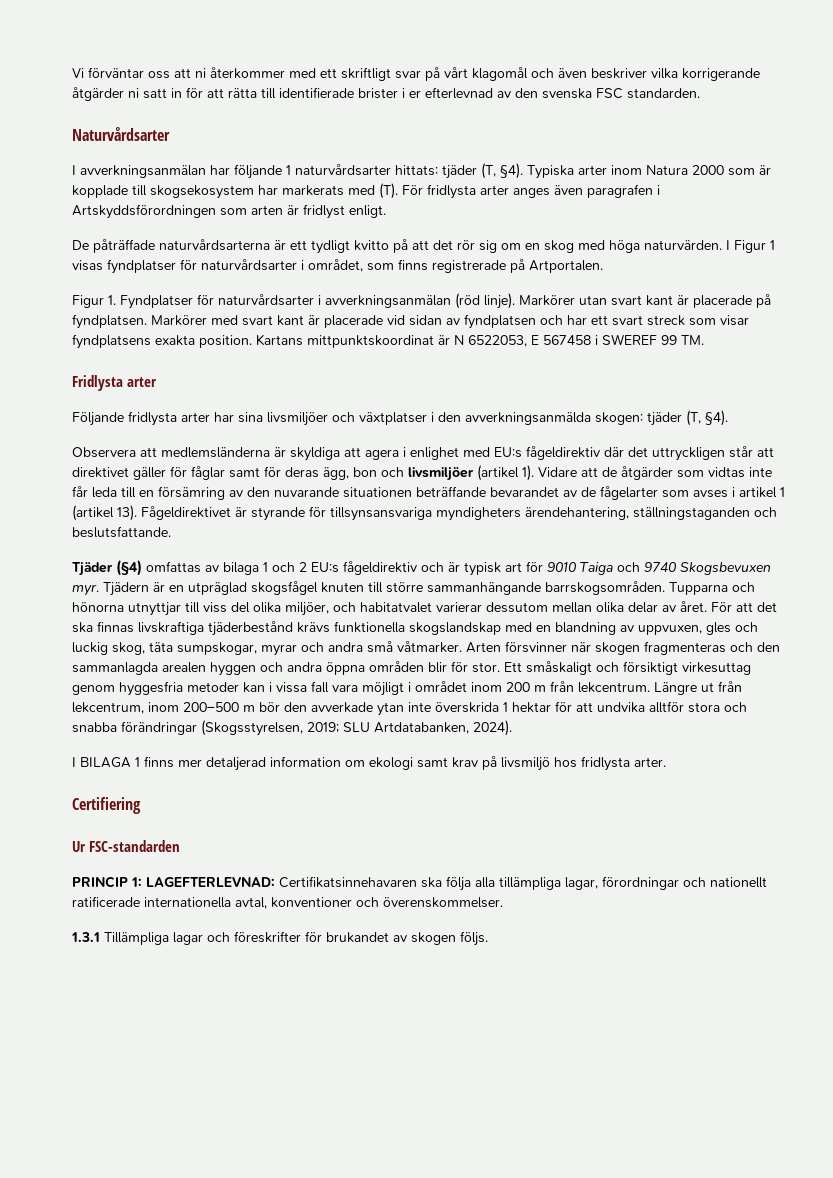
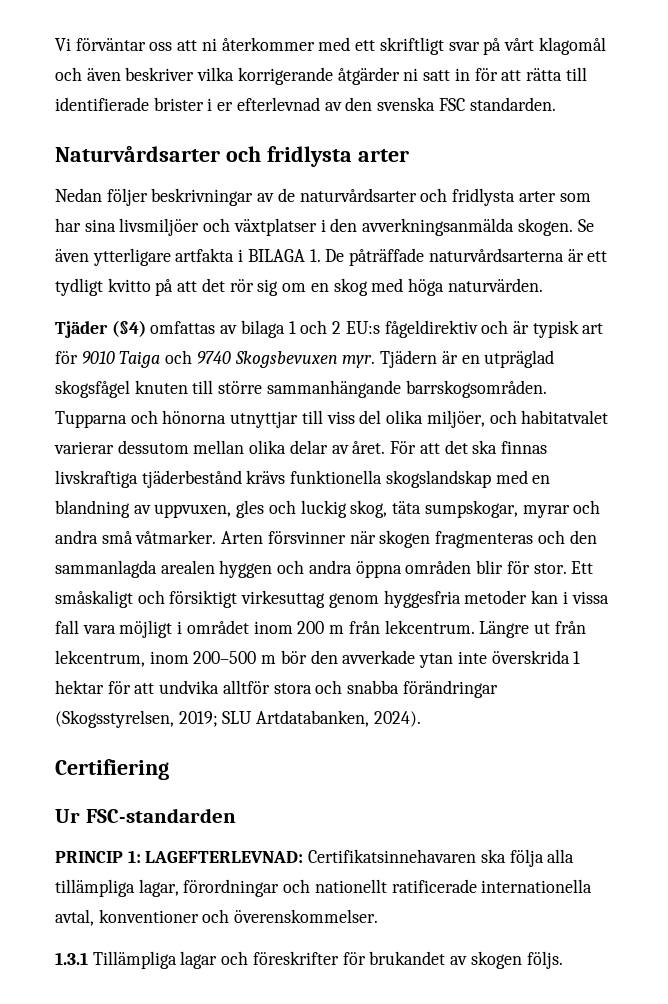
[72,163,771,179] [72,183,660,199] [72,204,386,219] // I avverkningsanmälan har följande 1 naturvårdsarter hittats: tjäder (T, §4). Typiska arter inom Natura 2000 som är kopplade till skogsekosystem har markerats med (T). För fridlysta arter anges även paragrafen i Artskyddsförordningen som arten är fridlyst enligt. // -> [225,146,409,167] [55,188,591,206] [55,218,594,236] [55,248,321,266] och fridlysta arter // Nedan följer beskrivningar av de naturvårdsarter och fridlysta arter som har sina livsmiljöer och växtplatser i den avverkningsanmälda skogen. Se även ytterligare artfakta i BILAGA 1.
[726,240,775,253] [72,259,603,274] [72,293,771,309] [72,314,749,329] [72,334,704,349] [72,375,158,391] [72,410,728,426] [72,446,774,461] [72,465,772,481] [72,486,785,500] [72,505,777,521] [72,526,171,538] I Figur 1 visas fyndplatser för naturvårdsarter i området, som finns registrerade på Artportalen. // Figur 1. Fyndplatser för naturvårdsarter i avverkningsanmälan (röd linje). Markörer utan svart kant är placerade på fyndplatsen. Markörer med svart kant är placerade vid sidan av fyndplatsen och har ett svart streck som visar fyndplatsens exakta position. Kartans mittpunktskoordinat är N 6522053, E 567458 i SWEREF 99 TM. // Fridlysta arter // Följande fridlysta arter har sina livsmiljöer och växtplatser i den avverkningsanmälda skogen: tjäder (T, §4). // Observera att medlemsländerna är skyldiga att agera i enlighet med EU:s fågeldirektiv där det uttryckligen står att direktivet gäller för fåglar samt för deras ägg, bon och livsmiljöer (artikel 1). Vidare att de åtgärder som vidtas inte får leda till en försämring av den nuvarande situationen beträffande bevarandet av de fågelarter som avses i artikel 1 (artikel 13). Fågeldirektivet är styrande för tillsynsansvariga myndigheters ärendehantering, ställningstaganden och beslutsfattande. -> (543, 285) none
[72,756,666,771] // I BILAGA 1 finns mer detaljerad information om ekologi samt krav på livsmiljö hos fridlysta arter. -> (421, 719) none

